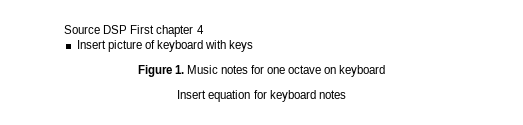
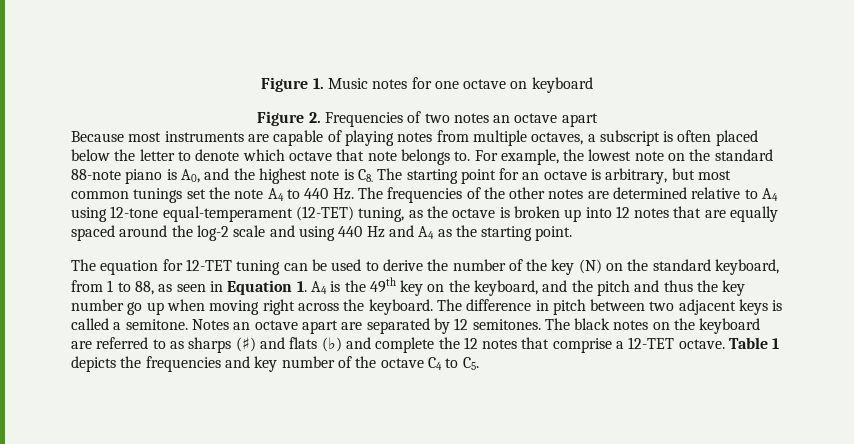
[64,25,204,37] [76,40,254,52] Source DSP First chapter 4 // Insert picture of keyboard with keys // -> (261, 84) none
[177,90,346,102] Insert equation for keyboard notes -> [257,111,598,127] [71,130,758,146] [71,149,773,165] [71,168,732,184] [71,187,779,203] [71,206,779,222] [71,225,573,241] [71,259,780,275] [71,277,746,296] [71,299,783,315] [71,318,761,334] [71,337,780,353] [71,356,479,372] Figure 2. Frequencies of two notes an octave apart // Because most instruments are capable of playing notes from multiple octaves, a subscript is often placed below the letter to denote which octave that note belongs to. For example, the lowest note on the standard 88-note piano is A0, and the highest note is C8. The starting point for an octave is arbitrary, but most common tunings set the note A4 to 440 Hz. The frequencies of the other notes are determined relative to A4 using 12-tone equal-temperament (12-TET) tuning, as the octave is broken up into 12 notes that are equally spaced around the log-2 scale and using 440 Hz and A4 as the starting point. // The equation for 12-TET tuning can be used to derive the number of the key (N) on the standard keyboard, from 1 to 88, as seen in Equation 1. A4 is the 49th key on the keyboard, and the pitch and thus the key number go up when moving right across the keyboard. The difference in pitch between two adjacent keys is called a semitone. Notes an octave apart are separated by 12 semitones. The black notes on the keyboard are referred to as sharps (♯) and flats (♭) and complete the 12 notes that comprise a 12-TET octave. Table 1 depicts the frequencies and key number of the octave C4 to C5.

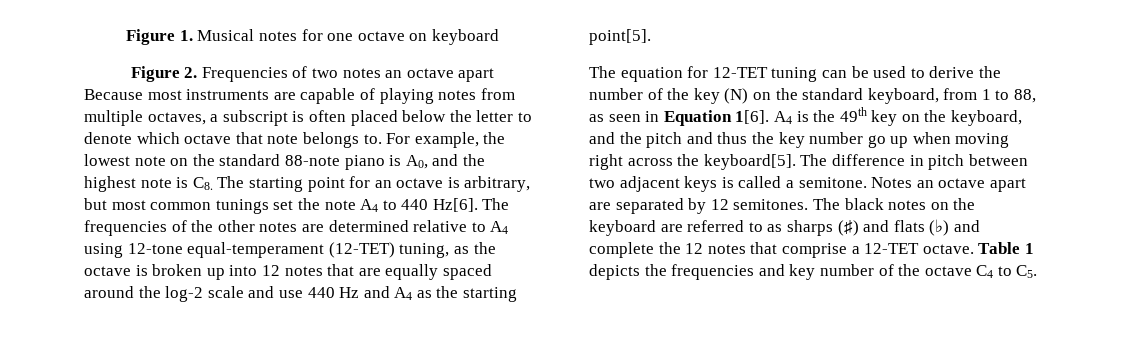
[327,78,368,89] Music -> [197,29,255,41] Musical
[332,188,354,200] Hz. -> [432,198,478,212] Hz[6].
[298,226,335,241] using -> [278,290,303,298] use
[535,226,573,241] point. -> [589,29,651,45] point[5].
[296,281,307,292] 1. -> [735,110,770,124] 1[6].
[368,299,433,315] keyboard. -> [703,154,796,170] keyboard[5].

